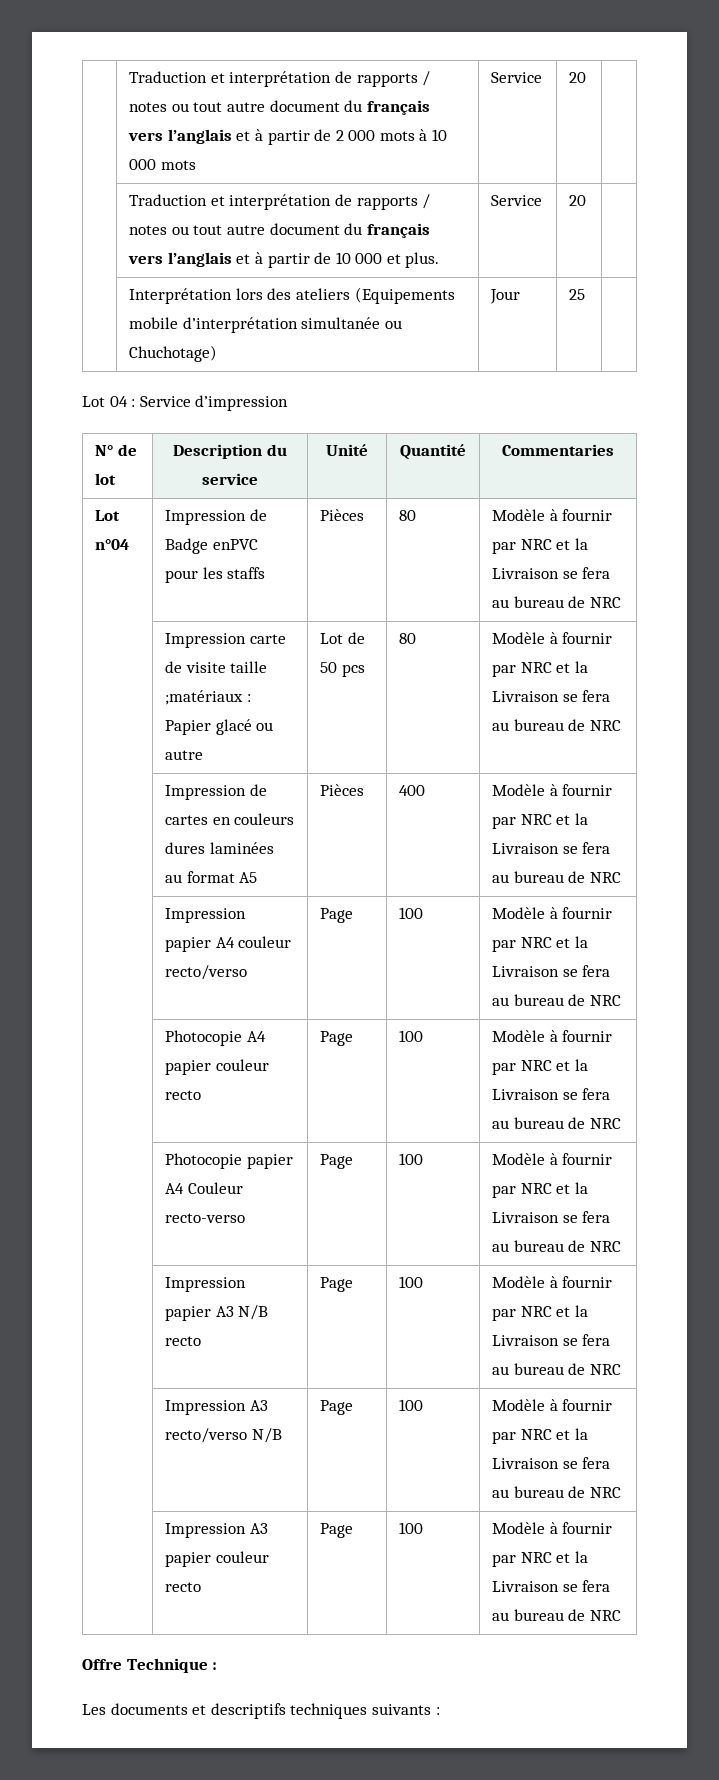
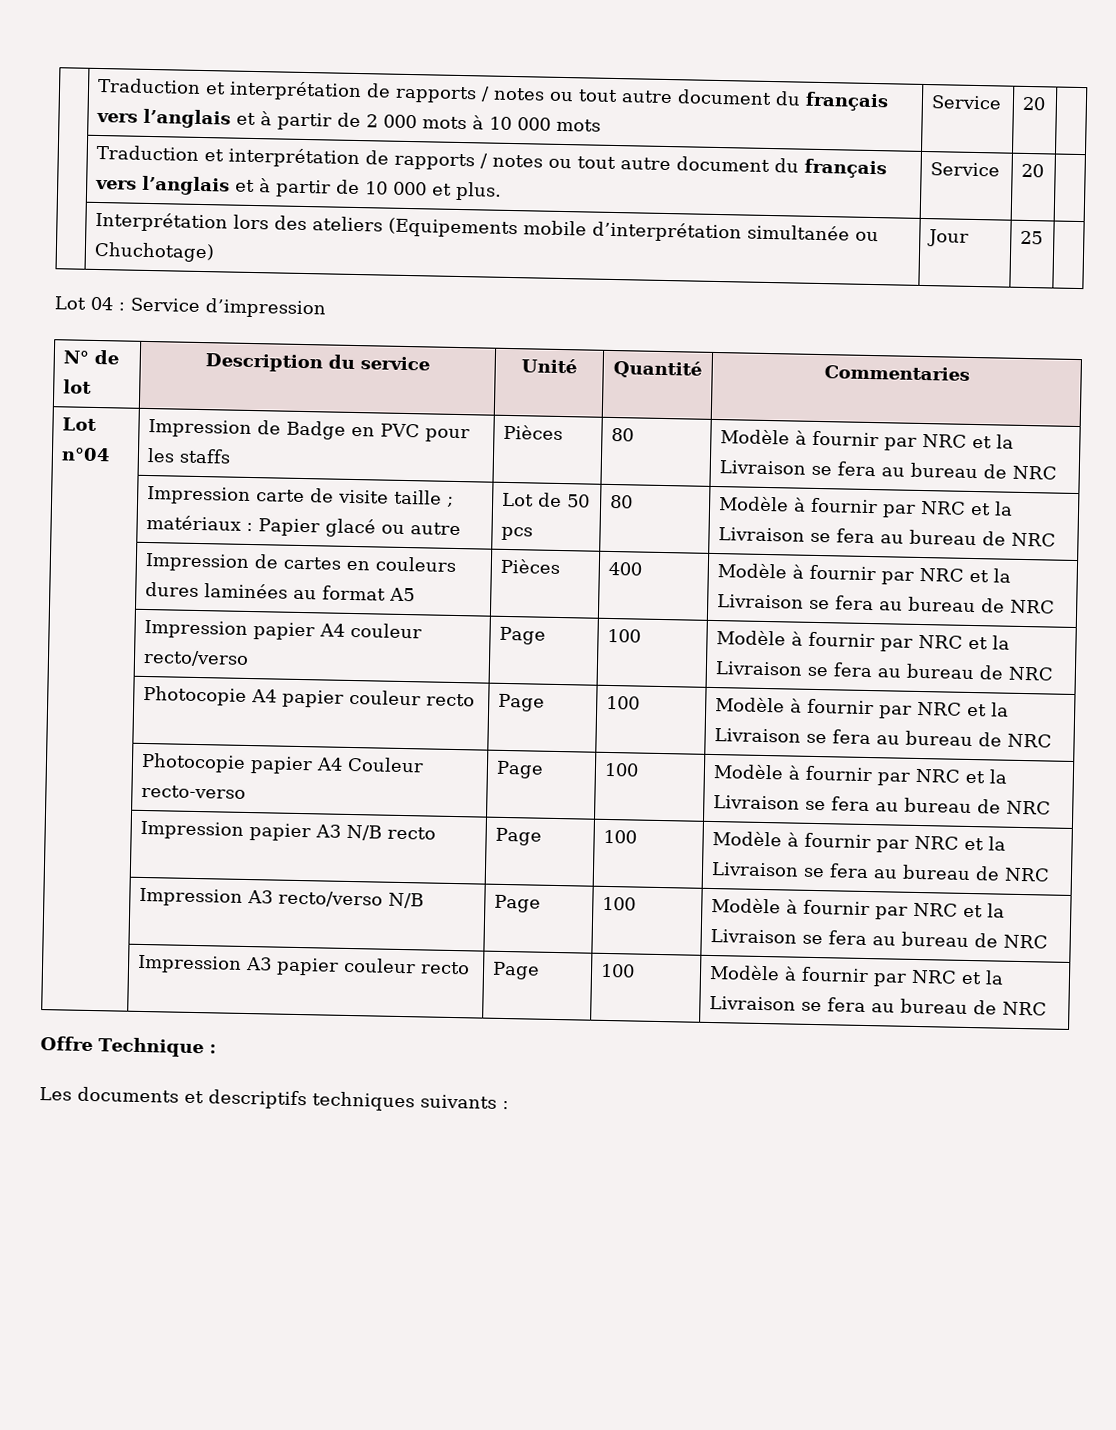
[212,539,258,550] enPVC -> [351,423,421,438] en PVC
[165,690,244,705] ;matériaux -> [447,496,455,507] [146,514,242,531] ; matériaux

